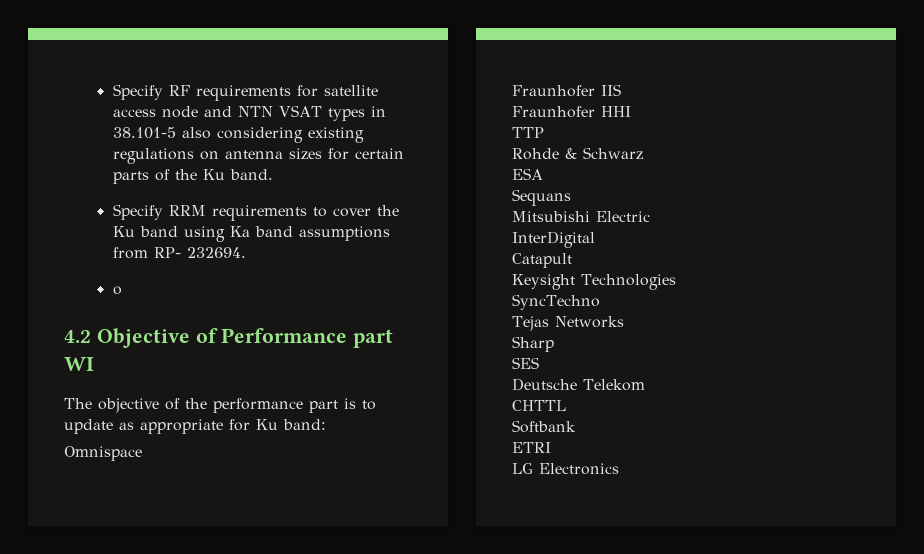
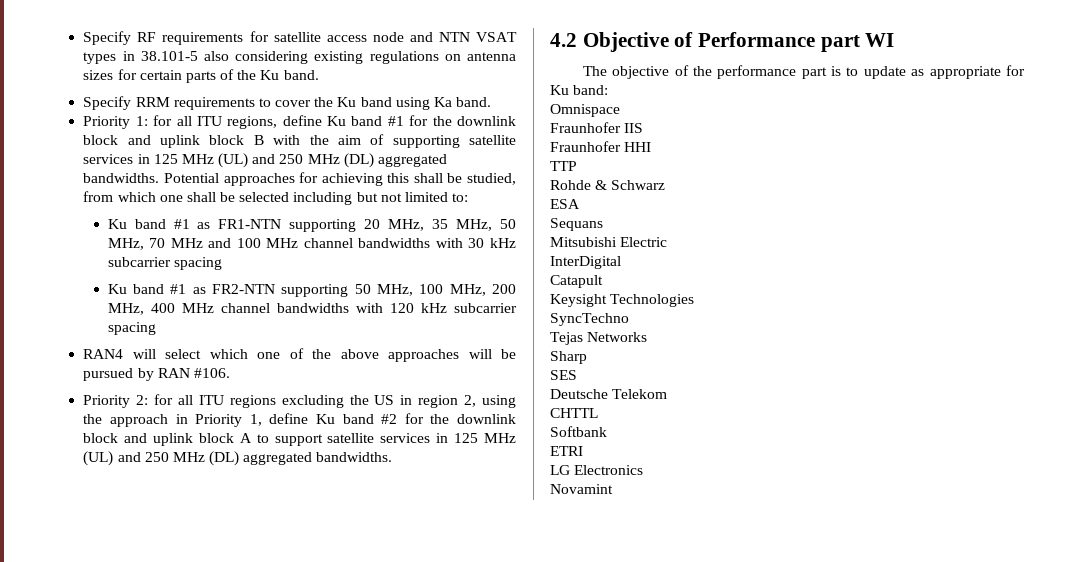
[254,226,390,241] [112,247,246,259] [112,286,122,295] band assumptions from RP- 232694. // o -> [456,97,492,107] [83,115,516,129] [83,134,516,148] [83,153,448,168] [83,172,516,186] [83,191,469,205] [107,219,516,232] [107,238,516,250] [107,257,222,270] [107,284,516,297] [107,303,517,315] [107,322,156,335] [83,348,516,362] [83,368,230,381] [83,394,516,408] [83,413,516,427] [83,433,516,446] [83,451,393,466] band. // Priority 1: for all ITU regions, define Ku band #1 for the downlink block and uplink block B with the aim of supporting satellite services in 125 MHz (UL) and 250 MHz (DL) aggregated bandwidths. Potential approaches for achieving this shall be studied, from which one shall be selected including but not limited to: // Ku band #1 as FR1-NTN supporting 20 MHz, 35 MHz, 50 MHz, 70 MHz and 100 MHz channel bandwidths with 30 kHz subcarrier spacing // Ku band #1 as FR2-NTN supporting 50 MHz, 100 MHz, 200 MHz, 400 MHz channel bandwidths with 120 kHz subcarrier spacing // RAN4 will select which one of the above approaches will be pursued by RAN #106. // Priority 2: for all ITU regions excluding the US in region 2, using the approach in Priority 1, define Ku band #2 for the downlink block and uplink block A to support satellite services in 125 MHz (UL) and 250 MHz (DL) aggregated bandwidths.
(619, 469) none -> [550,484,613,494] // Novamint

